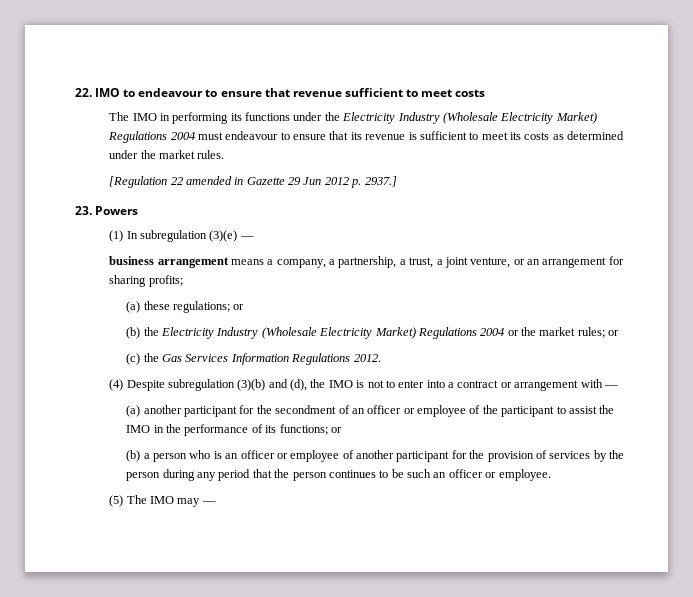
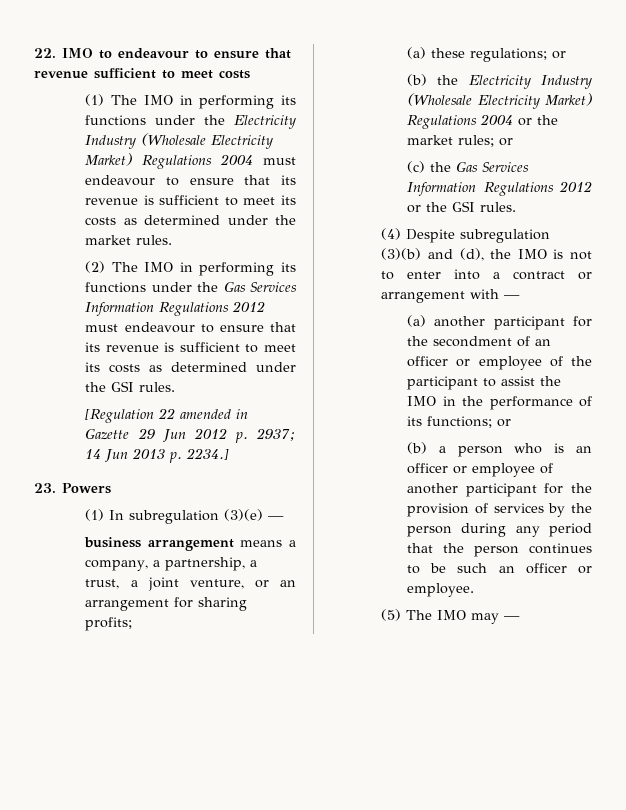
(486, 93) none -> [85,94,105,106] (1)
(225, 154) none -> [85,261,296,276] [85,282,297,293] [85,301,266,316] [85,322,296,333] [85,342,296,353] [85,362,296,373] [85,381,176,392] // (2) The IMO in performing its functions under the Gas Services Information Regulations 2012 must endeavour to ensure that its revenue is sufficient to meet its costs as determined under the GSI rules.
[364,176,397,187] 2937.] -> [256,428,296,441] [85,448,230,463] 2937; 14 Jun 2013 p. 2234.]
[353,354,381,362] 2012. -> [559,181,592,192] [407,201,517,213] 2012 or the GSI rules.

